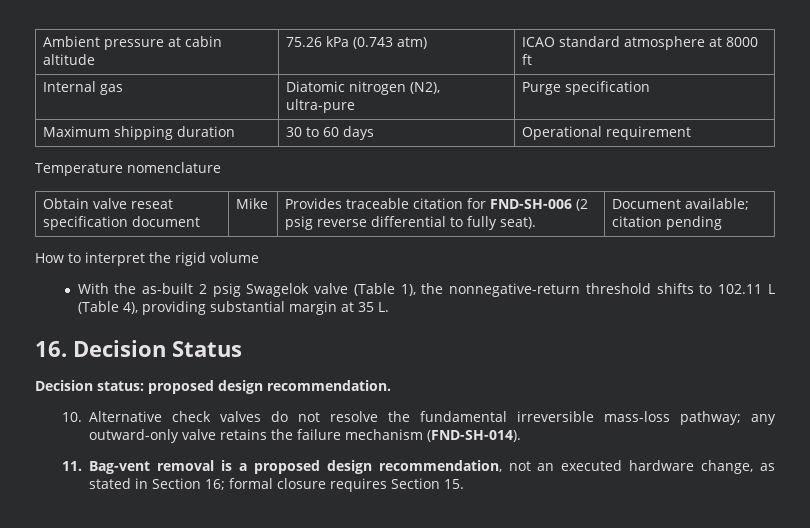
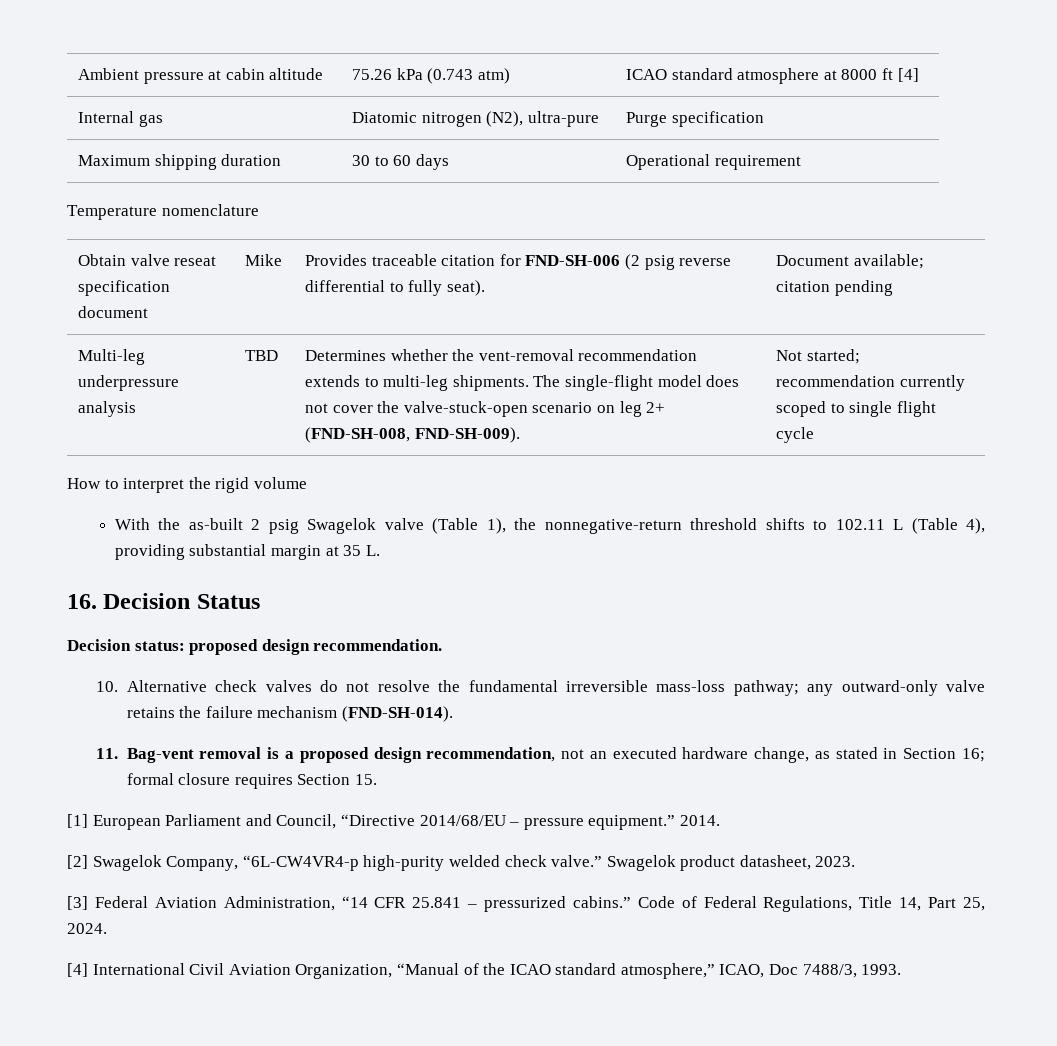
(532, 59) none -> [897,68,919,82] [4]
(722, 223) none -> [78,349,146,365] [78,375,180,391] [78,401,137,417] [245,350,279,361] [305,349,698,361] [305,375,740,391] [305,401,666,417] [305,427,520,443] [776,349,860,364] [776,375,965,391] [776,401,936,417] [776,427,815,443] // Multi-leg underpressure analysis | TBD | Determines whether the vent-removal recommendation extends to multi-leg shipments. The single-flight model does not cover the valve-stuck-open scenario on leg 2+ (FND-SH-008, FND-SH-009). | Not started; recommendation currently scoped to single flight cycle
(465, 484) none -> [67,814,720,830] [67,855,856,871] [67,896,985,912] [67,923,107,934] [67,963,902,979] // [1] European Parliament and Council, “Directive 2014/68/EU – pressure equipment.” 2014. // [2] Swagelok Company, “6L-CW4VR4-p high-purity welded check valve.” Swagelok product datasheet, 2023. // [3] Federal Aviation Administration, “14 CFR 25.841 – pressurized cabins.” Code of Federal Regulations, Title 14, Part 25, 2024. // [4] International Civil Aviation Organization, “Manual of the ICAO standard atmosphere,” ICAO, Doc 7488/3, 1993.

